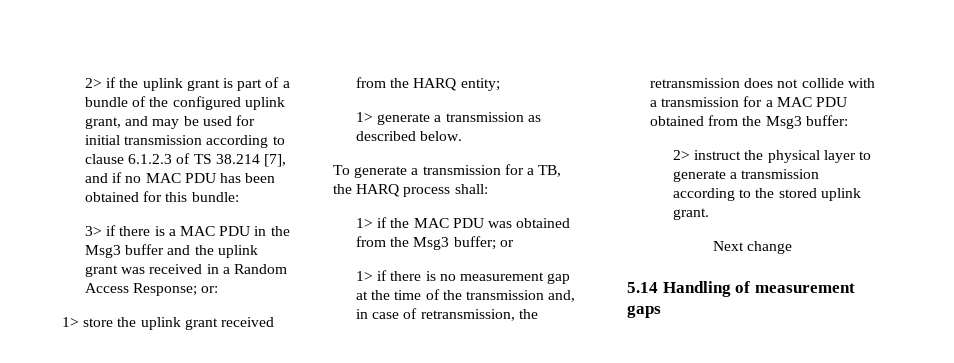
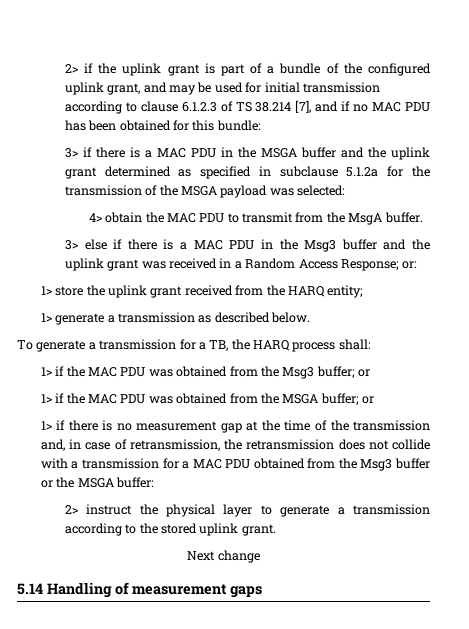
(290, 231) none -> [260,147,431,160] [64,166,430,179] [64,185,346,198] [88,212,423,225] [64,239,298,250] MSGA buffer and the uplink grant determined as specified in subclause 5.1.2a for the transmission of the MSGA payload was selected: // 4> obtain the MAC PDU to transmit from the MsgA buffer. // 3> else if there is a MAC PDU in the
(514, 243) none -> [40,393,375,405] // 1> if the MAC PDU was obtained from the MSGA buffer; or
(802, 122) none -> [395,458,430,469] [40,477,114,488] buffer or the MSGA

